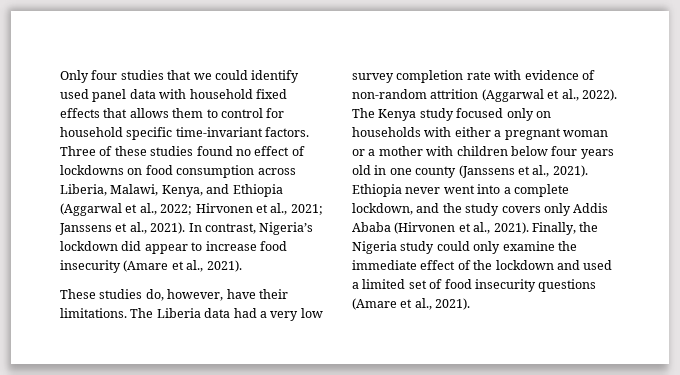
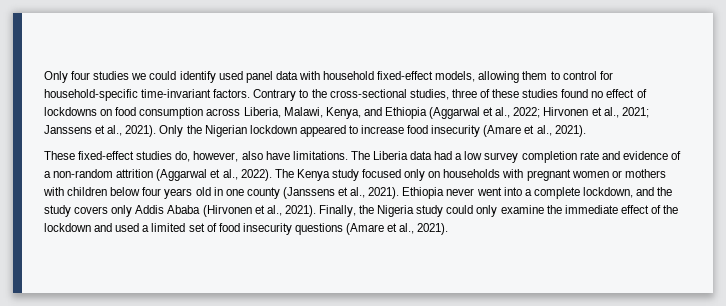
[167,70,192,80] that -> (130, 75) none
[255,89,287,99] [60,108,285,118] [60,127,310,140] [60,146,96,156] fixed effects that allows them to control for household specific time-invariant factors. Three -> [377,71,613,83] [44,89,477,101] fixed-effect models, allowing them to control for household-specific time-invariant factors. Contrary to the cross-sectional studies, three
[188,222,314,235] [60,241,188,254] In contrast, Nigeria’s lockdown did appear -> [159,125,346,137] Only the Nigerian lockdown appeared
(96, 294) none -> [78,151,135,160] fixed-effect
[226,289,288,299] have their -> [241,151,290,160] also have
[270,311,299,321] very -> (463, 156) none
[494,70,522,80] with -> [601,151,620,160] and
(595, 75) none -> [44,171,51,178] a
[454,127,608,140] [352,146,423,156] either a pregnant woman or a mother -> [526,169,666,181] pregnant women or mothers

